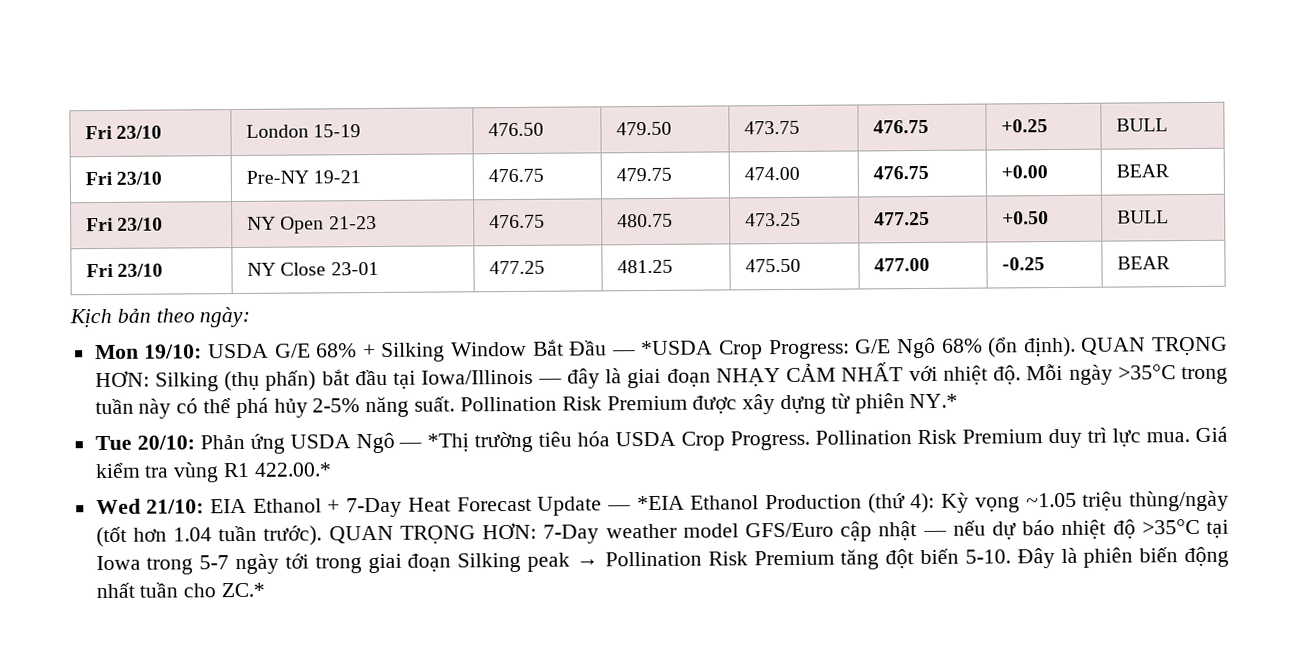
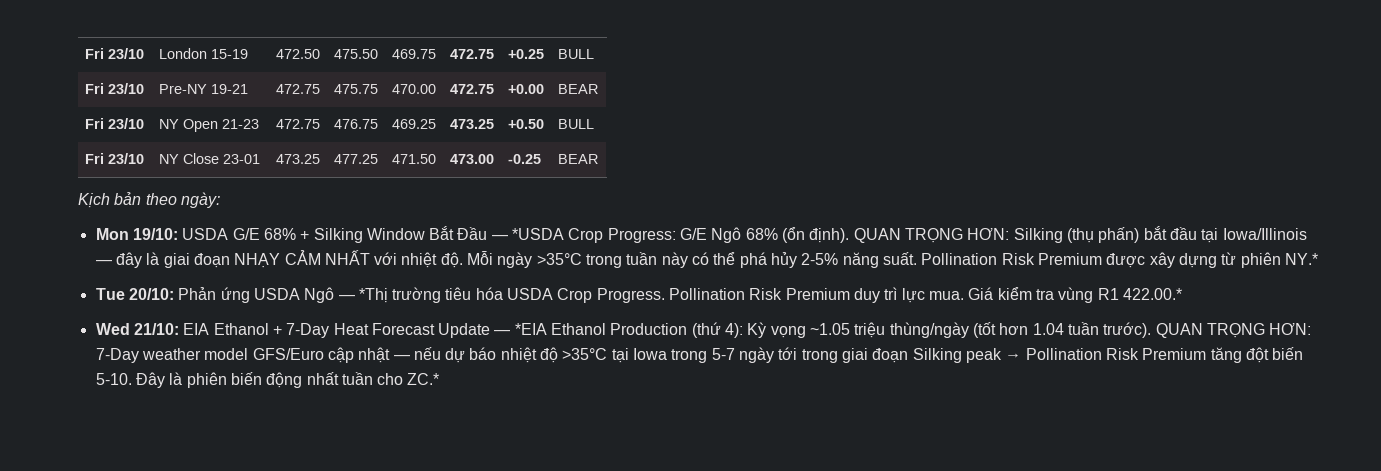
[488,122,545,137] [616,121,673,136] [744,120,801,135] [873,119,930,134] 476.50 | 479.50 | 473.75 | 476.75 -> [275,49,320,59] [333,49,378,59] [391,49,436,59] [449,49,494,59] 472.50 | 475.50 | 469.75 | 472.75
[488,168,545,183] [616,167,673,182] [744,166,801,181] [873,165,930,180] 476.75 | 479.75 | 474.00 | 476.75 -> [275,84,320,94] [333,84,378,94] [391,84,436,94] [449,84,494,94] 472.75 | 475.75 | 470.00 | 472.75
[489,214,546,229] [617,213,674,228] [745,212,802,227] [874,211,931,226] | 476.75 | 480.75 | 473.25 | 477.25 -> [275,119,320,129] [333,119,378,129] [391,119,436,129] [449,119,494,129] | 472.75 | 476.75 | 469.25 | 473.25
[489,260,546,275] [617,259,674,274] [745,258,802,273] [874,257,931,272] | 477.25 | 481.25 | 475.50 | 477.00 -> [275,154,320,164] [333,154,378,164] [391,154,436,164] [449,154,494,164] | 473.25 | 477.25 | 471.50 | 473.00

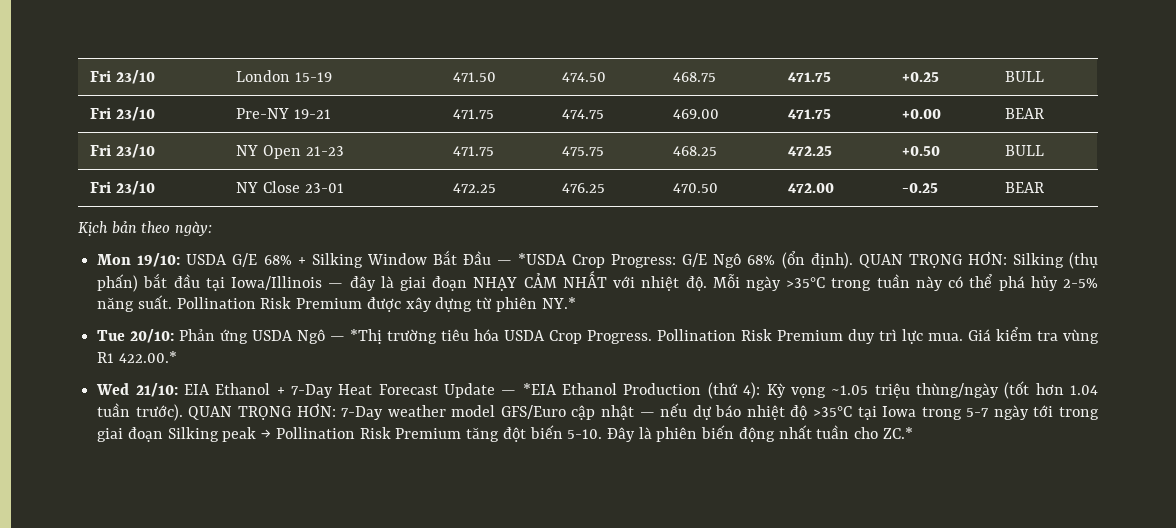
[275,49,320,59] [333,49,378,59] [391,49,436,59] [449,49,494,59] 472.50 | 475.50 | 469.75 | 472.75 -> [453,72,497,82] [562,72,607,82] [673,72,717,82] [788,72,832,82] 471.50 | 474.50 | 468.75 | 471.75
[275,84,320,94] [333,84,378,94] [391,84,436,94] [449,84,494,94] 472.75 | 475.75 | 470.00 | 472.75 -> [453,109,495,119] [562,109,605,119] [673,109,720,119] [788,109,832,119] 471.75 | 474.75 | 469.00 | 471.75
[275,119,320,129] [333,119,378,129] [391,119,436,129] [449,119,494,129] 472.75 | 476.75 | 469.25 | 473.25 -> [453,146,495,156] [562,146,605,156] [673,146,718,156] [788,146,833,156] 471.75 | 475.75 | 468.25 | 472.25
[275,154,320,164] [333,154,378,164] [391,154,436,164] [449,154,494,164] 473.25 | 477.25 | 471.50 | 473.00 -> [453,183,497,193] [562,183,606,193] [673,183,719,193] [788,183,835,193] 472.25 | 476.25 | 470.50 | 472.00

